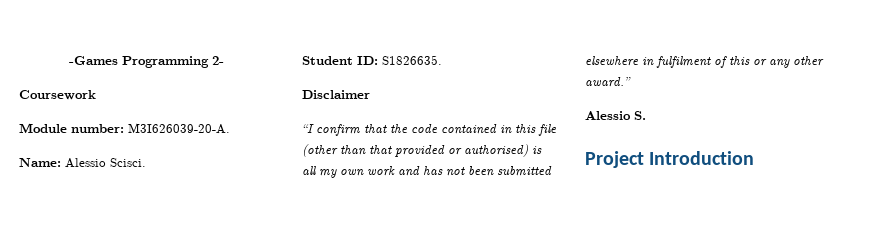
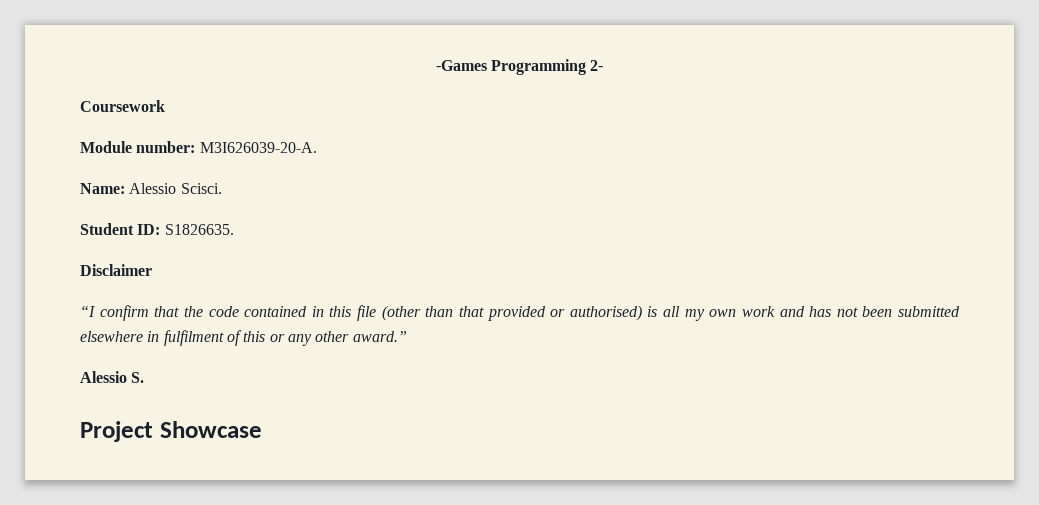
[649,151,755,165] Introduction -> [159,421,262,438] Showcase

